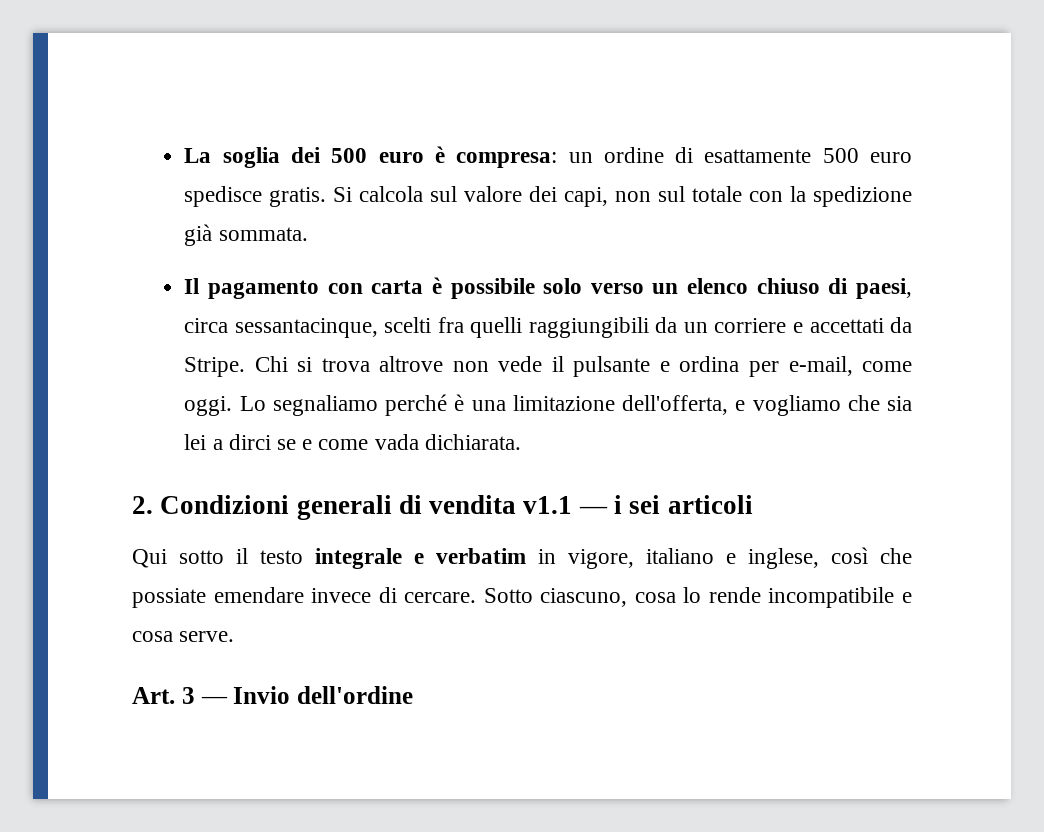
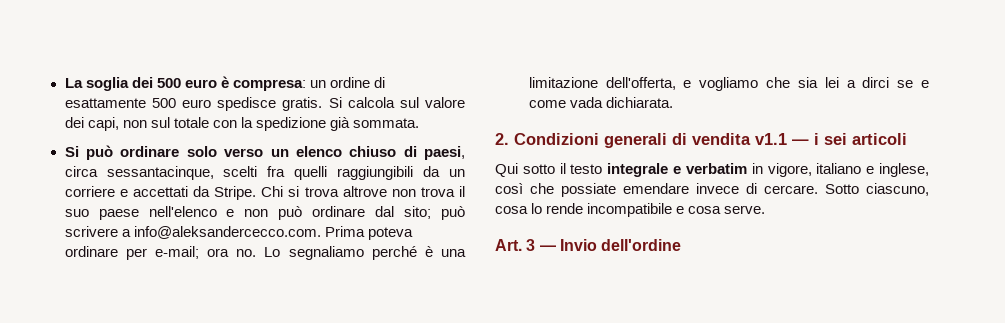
[184,277,535,299] Il pagamento con carta è possibile -> [64,145,180,160] Si può ordinare
[498,356,912,377] [184,396,233,416] vede il pulsante e ordina per e-mail, come oggi. -> [420,186,466,197] [64,206,466,220] [64,226,413,240] [64,246,257,260] trova il suo paese nell'elenco e non può ordinare dal sito; può scrivere a info@aleksandercecco.com. Prima poteva ordinare per e-mail; ora no.

